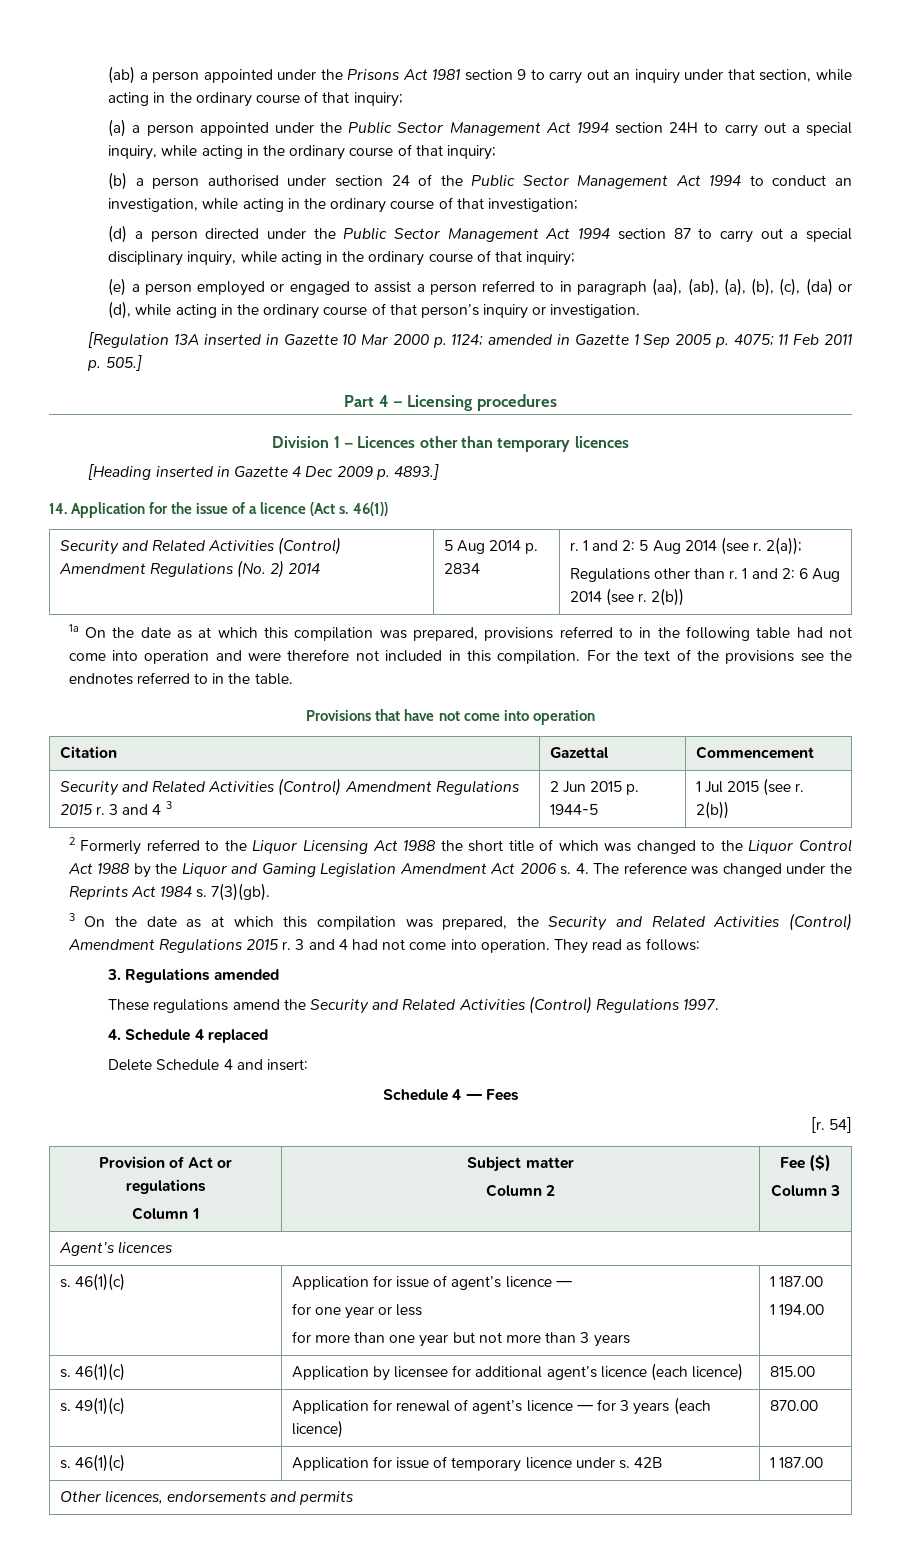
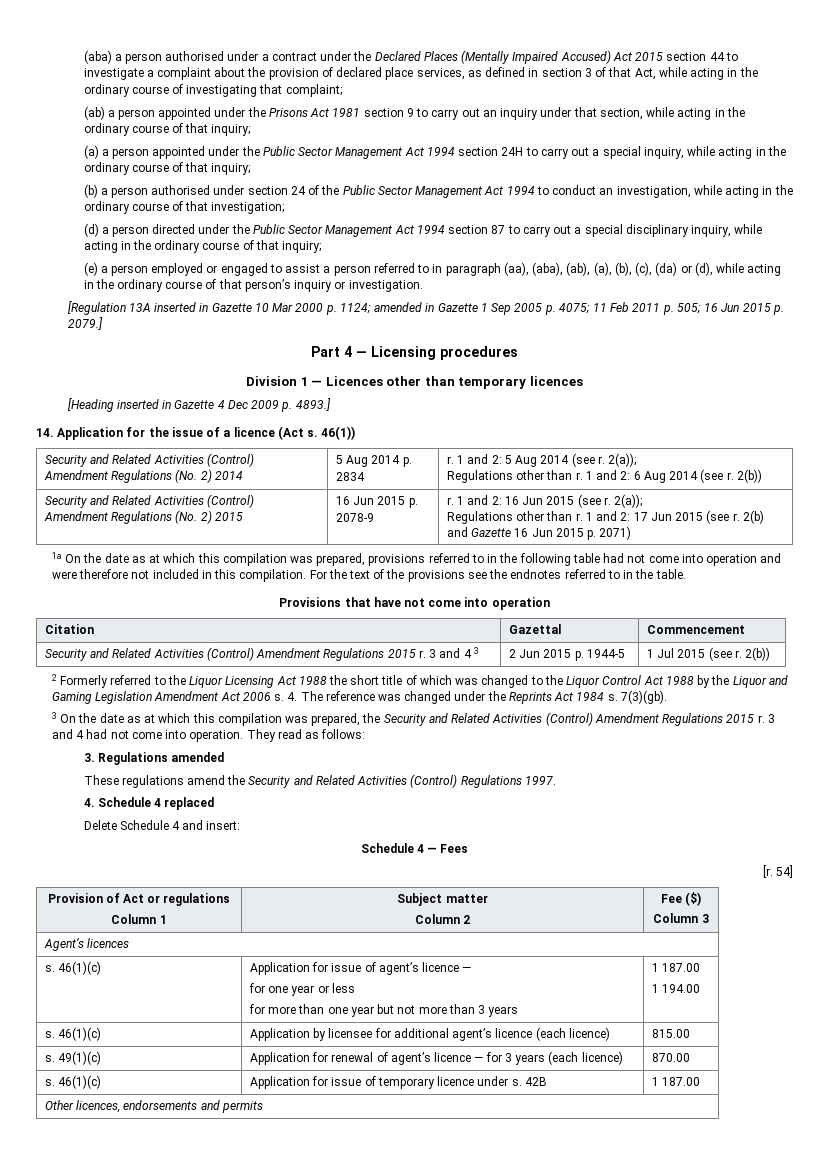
(108, 75) none -> [83,50,738,64] [83,67,758,80] [83,84,342,97] (aba) a person authorised under a contract under the Declared Places (Mentally Impaired Accused) Act 2015 section 44 to investigate a complaint about the provision of declared place services, as defined in section 3 of that Act, while acting in the ordinary course of investigating that complaint; //
(683, 287) none -> [532,262,564,276] (aba),
[105,355,142,371] 505.] -> [676,303,784,315] [67,317,103,330] 505; 16 Jun 2015 p. 2079.]
(685, 597) none -> [44,494,254,508] [43,510,243,524] [335,496,418,508] [335,513,374,522] [446,494,643,508] [446,510,764,524] [446,526,632,540] // Security and Related Activities (Control) Amendment Regulations (No. 2) 2015 | 16 Jun 2015 p. 2078-9 | r. 1 and 2: 16 Jun 2015 (see r. 2(a)); // Regulations other than r. 1 and 2: 17 Jun 2015 (see r. 2(b) and Gazette 16 Jun 2015 p. 2071)

